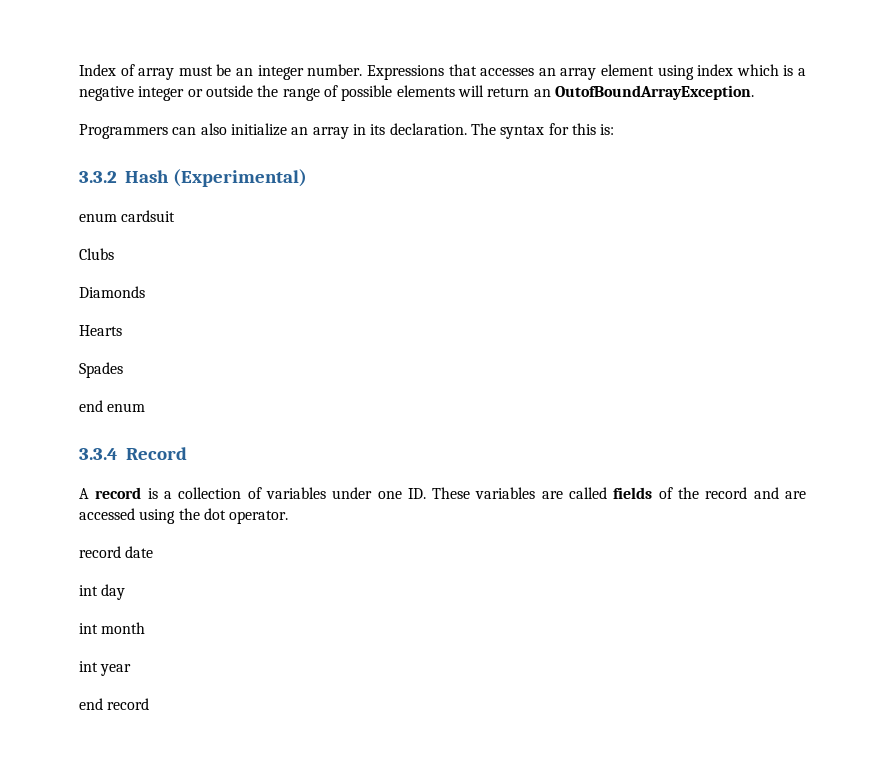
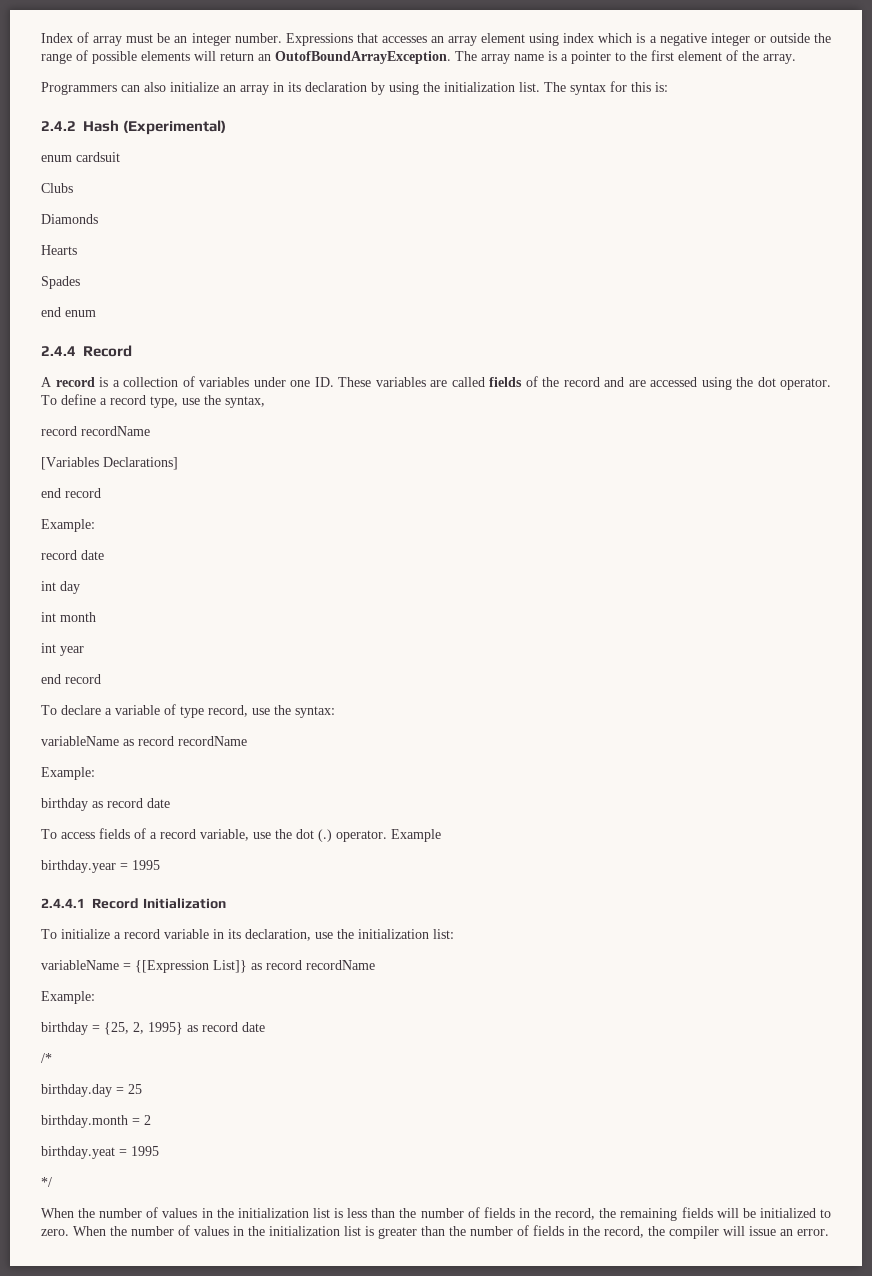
(754, 92) none -> [455,50,796,64] The array name is a pointer to the first element of the array.
[389,123,467,135] declaration. -> [305,82,540,95] declaration by using the initialization list.
[79,171,117,183] 3.3.2 -> [41,121,76,131] 2.4.2
[79,448,118,460] 3.3.4 -> [41,346,76,356] 2.4.4
(289, 517) none -> [41,394,265,408] [41,426,150,436] [41,457,178,470] [41,488,101,498] [41,519,95,532] To define a record type, use the syntax, // record recordName // [Variables Declarations] // end record // Example:
(150, 704) none -> [41,704,335,718] [41,736,247,746] [41,767,95,780] [41,798,170,811] [41,828,441,842] [41,860,160,873] [41,898,226,909] [41,929,454,941] [41,960,375,973] [41,991,95,1004] [41,1022,265,1035] [41,1053,52,1063] [41,1084,142,1097] [41,1115,151,1128] [41,1146,159,1159] [41,1177,52,1187] [41,1207,832,1221] [41,1225,829,1239] // To declare a variable of type record, use the syntax: // variableName as record recordName // Example: // birthday as record date // To access fields of a record variable, use the dot (.) operator. Example // birthday.year = 1995 // 2.4.4.1 Record Initialization // To initialize a record variable in its declaration, use the initialization list: // variableName = {[Expression List]} as record recordName // Example: // birthday = {25, 2, 1995} as record date // /* // birthday.day = 25 // birthday.month = 2 // birthday.yeat = 1995 // */ // When the number of values in the initialization list is less than the number of fields in the record, the remaining fields will be initialized to zero. When the number of values in the initialization list is greater than the number of fields in the record, the compiler will issue an error.

